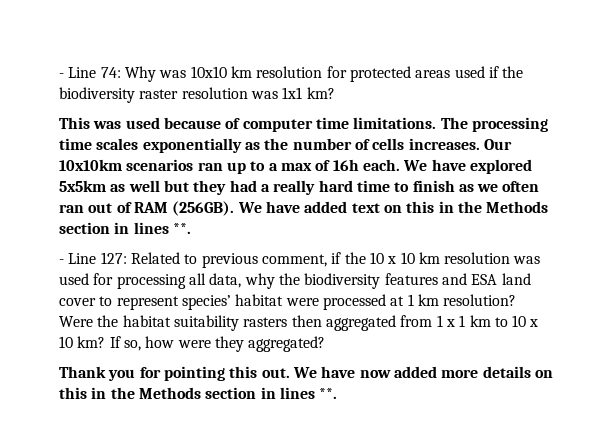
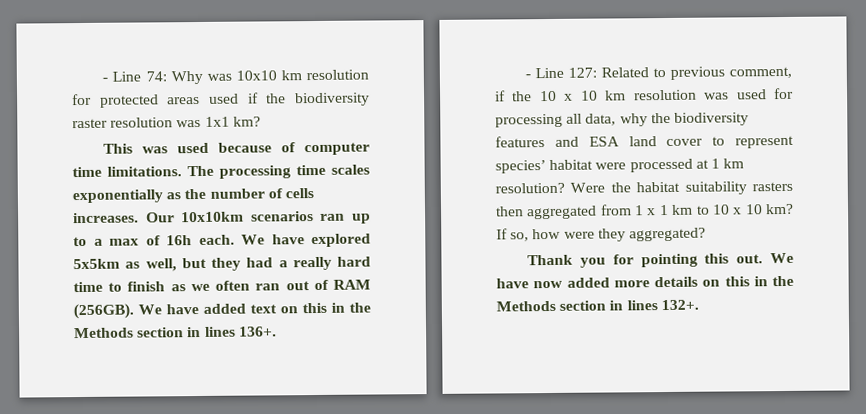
[128,180,160,192] well -> [145,258,177,272] well,
[172,223,191,234] **. -> [238,326,277,337] 136+.
[319,388,338,399] **. -> [660,299,699,311] 132+.

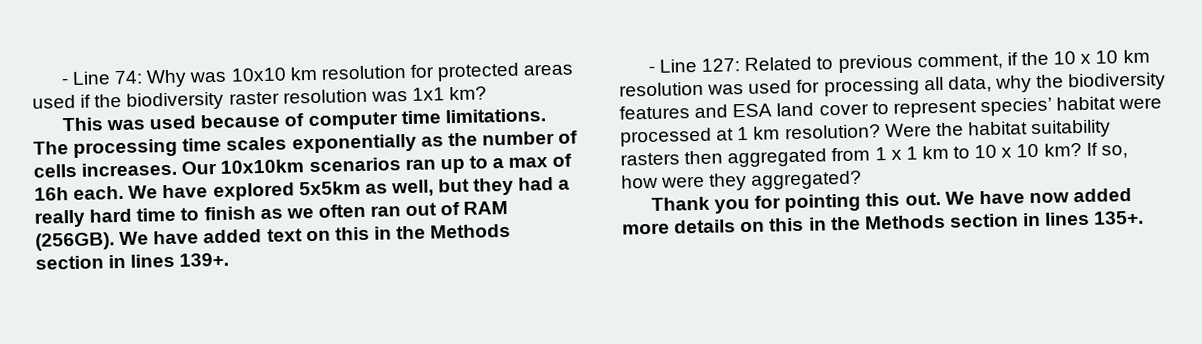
[238,326,277,337] 136+. -> [179,252,230,267] 139+.
[660,299,699,311] 132+. -> [1093,210,1145,225] 135+.

